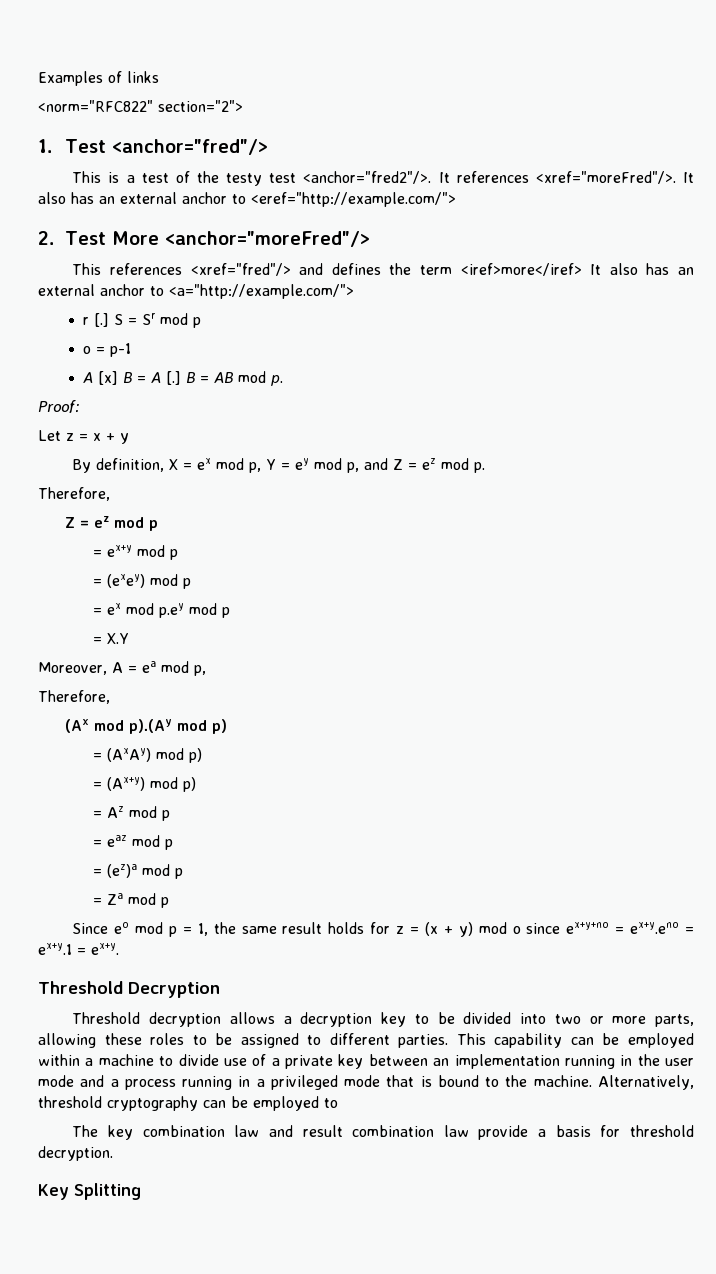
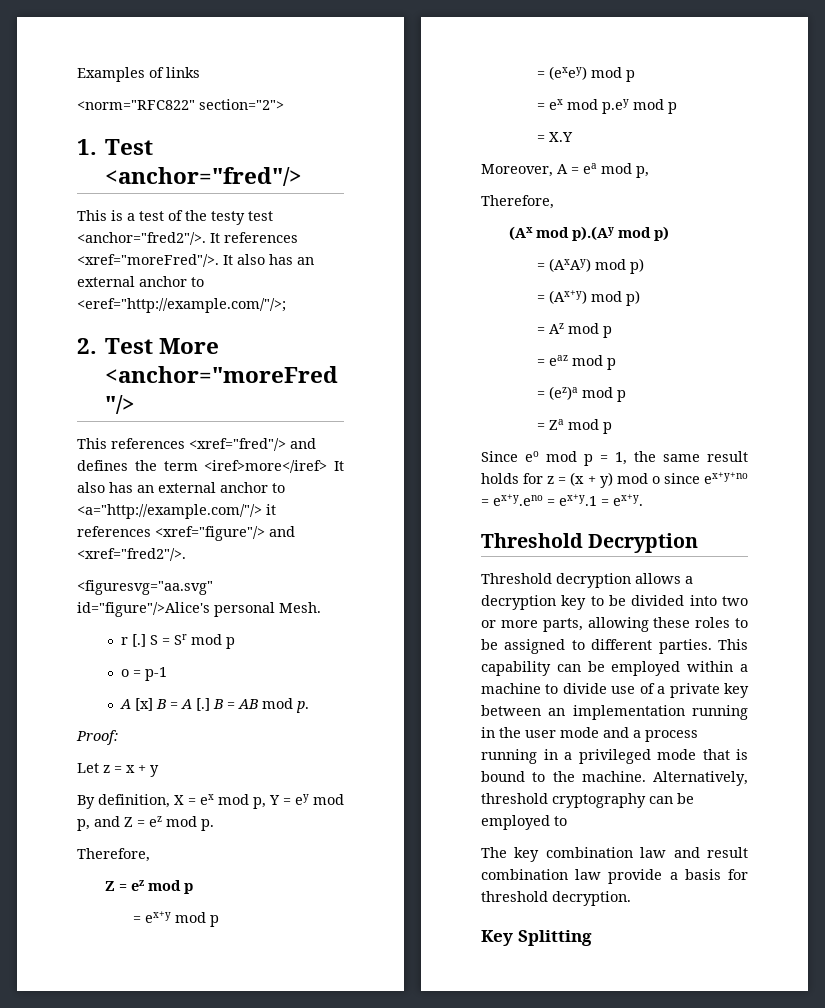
[251,192,456,207] <eref="http://example.com/"> -> [77,298,286,313] <eref="http://example.com/"/>;
[169,284,354,299] <a="http://example.com/"> -> [77,504,276,519] [77,526,295,541] [77,548,186,561] [77,580,213,595] [77,602,321,617] <a="http://example.com/"/> it references <xref="figure"/> and <xref="fred2"/>. // <figuresvg="aa.svg" id="figure"/>Alice's personal Mesh.

